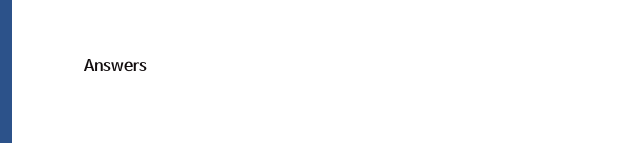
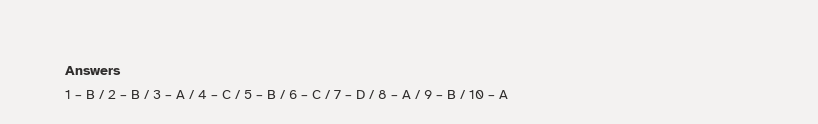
(147, 65) none -> [65,90,508,99] // 1 – B / 2 – B / 3 – A / 4 – C / 5 – B / 6 – C / 7 – D / 8 – A / 9 – B / 10 – A

